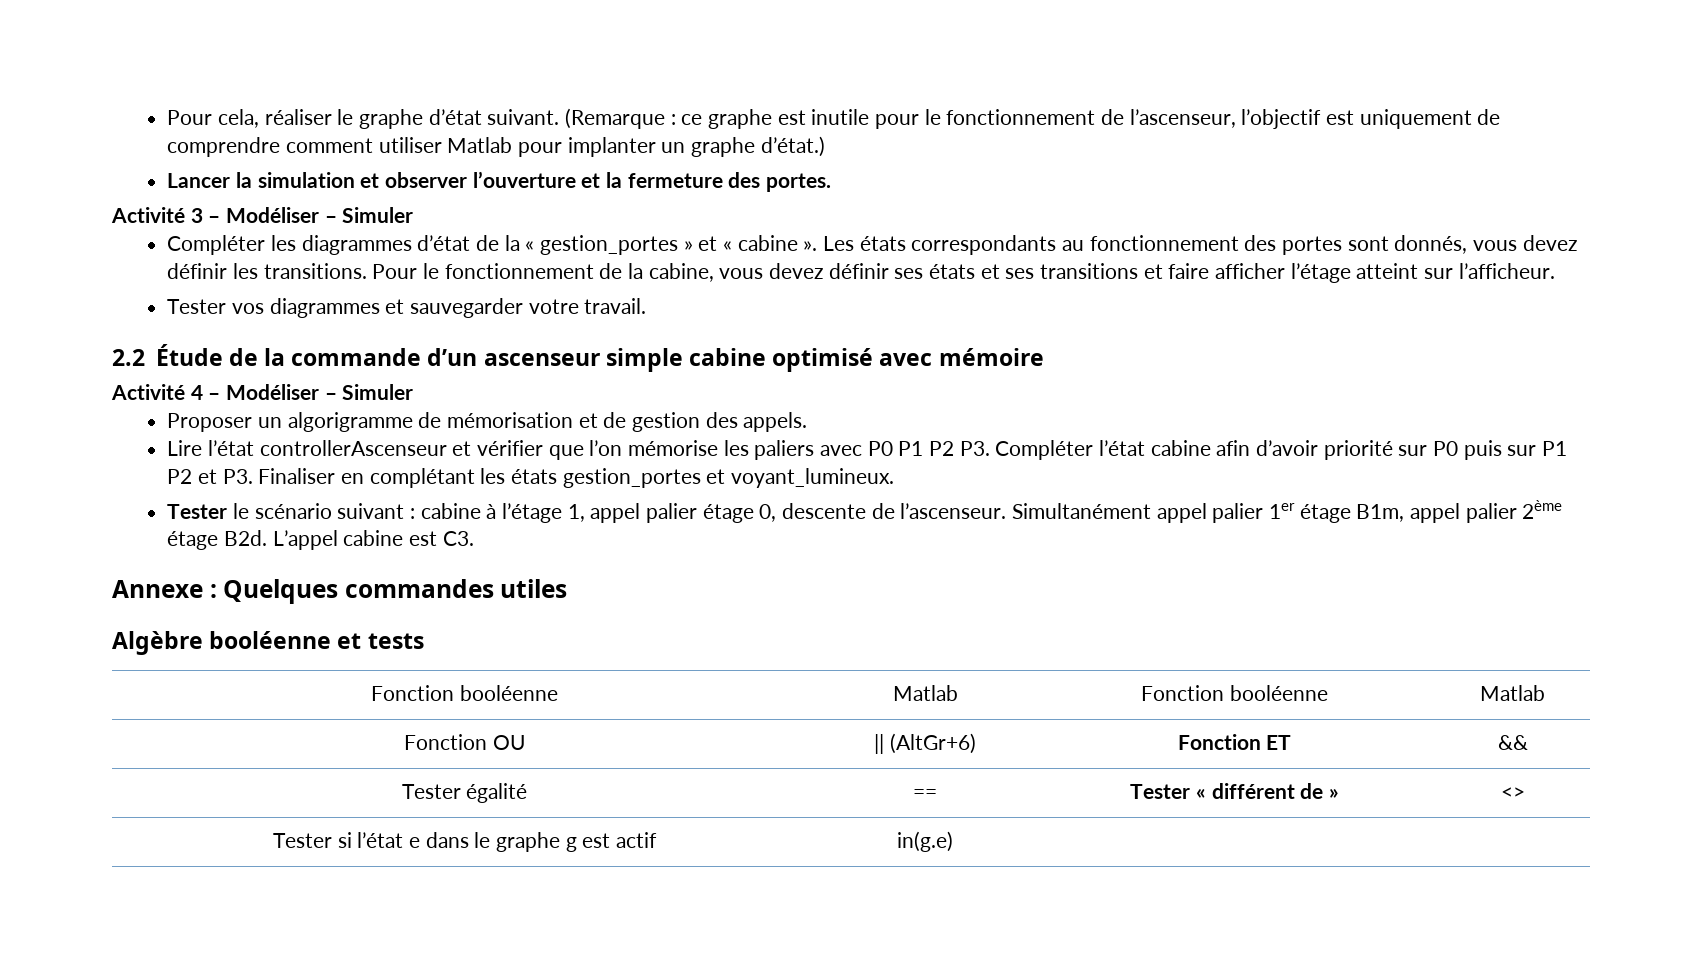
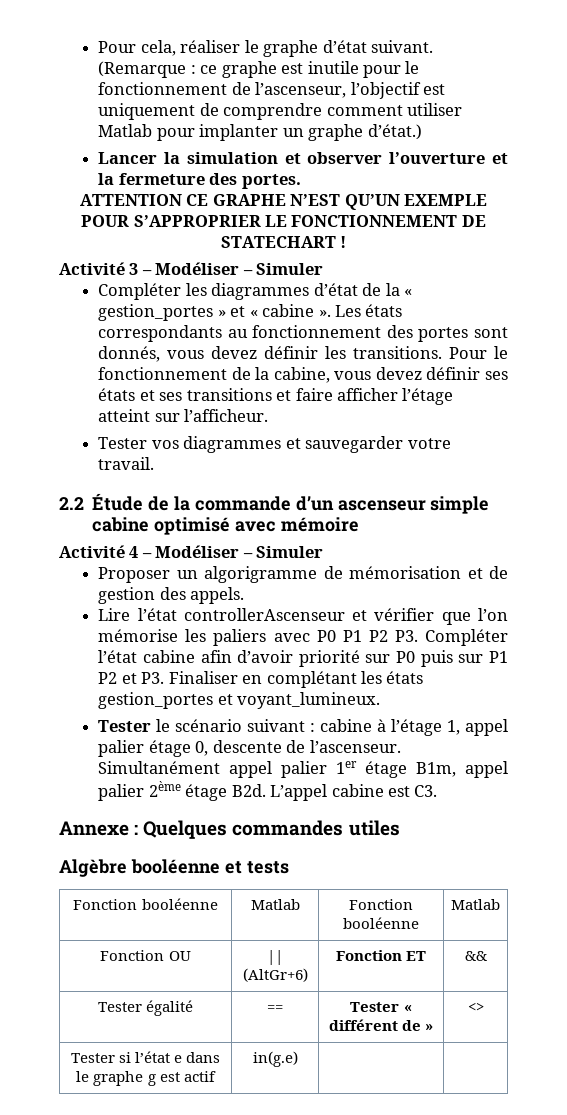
(832, 182) none -> [79,194,488,210] [81,215,486,227] [220,236,347,248] // ATTENTION CE GRAPHE N’EST QU’UN EXEMPLE POUR S’APPROPRIER LE FONCTIONNEMENT DE STATECHART !

